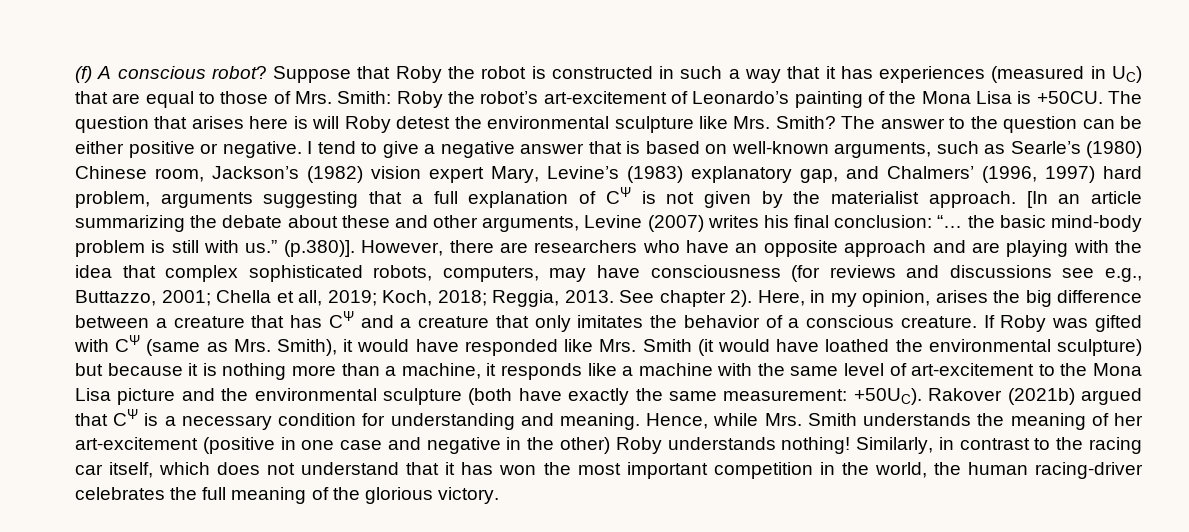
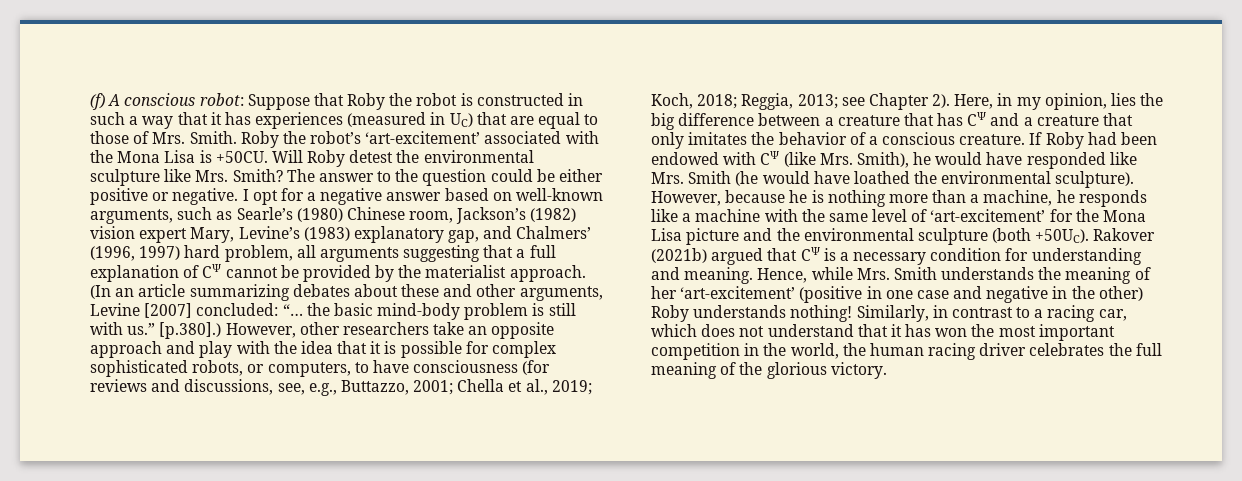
[211,66,267,79] robot? -> [199,93,244,106] robot:
[337,91,392,104] Smith: -> [189,131,237,144] Smith.
[543,91,885,108] art-excitement of Leonardo’s painting of -> [365,131,599,144] ‘art-excitement’ associated with
[1108,91,1143,104] [75,116,340,133] The question that arises here is will -> [271,150,303,163] Will
[1082,119,1115,129] can -> [490,169,533,182] could
[317,141,419,158] tend to give -> [252,188,304,205] opt for
[588,141,640,154] that is -> (442, 196) none
(150, 199) none -> [296,245,316,258] all
[641,191,751,208] is not given -> [225,265,371,282] cannot be provided
[1026,191,1048,208] [In -> [90,285,111,299] (In
[190,215,283,228] the debate -> [292,284,350,297] debates
[647,215,933,232] (2007) writes his final conclusion: -> [144,303,279,318] [2007] concluded:
[283,240,730,257] (p.380)]. However, there are researchers who have -> [159,322,465,339] [p.380].) However, other researchers take
[971,240,1069,257] are playing -> [199,341,233,358] play
[165,265,587,282] complex sophisticated robots, computers, may -> [370,341,557,358] [90,360,369,377] it is possible for complex sophisticated robots, or computers, to
[949,265,1095,278] discussions see -> [184,379,305,395] discussions, see,
[298,290,322,306] all, -> [525,379,548,395] al.,
[564,290,726,307] 2013. See chapter -> [797,93,929,110] 2013; see Chapter
[935,290,988,303] arises -> [1111,93,1137,106] lies
[1052,315,1143,332] [74,335,228,356] was gifted with CΨ (same as -> [1087,132,1158,145] [651,151,816,167] had been endowed with CΨ (like
[343,339,354,352] it -> [913,152,932,165] he
[697,339,714,356] (it -> [735,171,759,186] (he
[1057,339,1142,356] [75,363,199,376] sculpture) but because it -> [1055,171,1135,188] [651,190,808,206] sculpture). However, because he
[486,363,497,376] it -> [1056,190,1075,203] he
[911,363,1055,376] art-excitement to -> [930,209,1073,222] ‘art-excitement’ for
[518,388,848,405] have exactly the same measurement: -> (1032, 235) none
[75,437,198,450] art-excitement -> [680,286,796,299] ‘art-excitement’
[1056,437,1143,454] [75,462,154,478] the racing car itself, -> [1034,305,1127,322] a racing car,
[1035,462,1143,479] racing-driver -> [928,343,1027,360] racing driver

